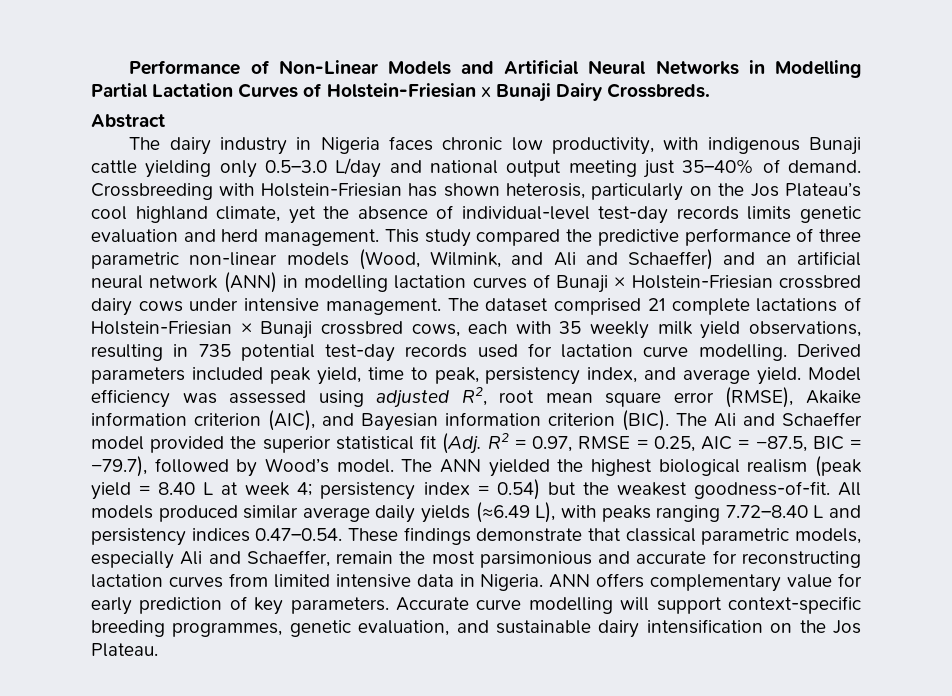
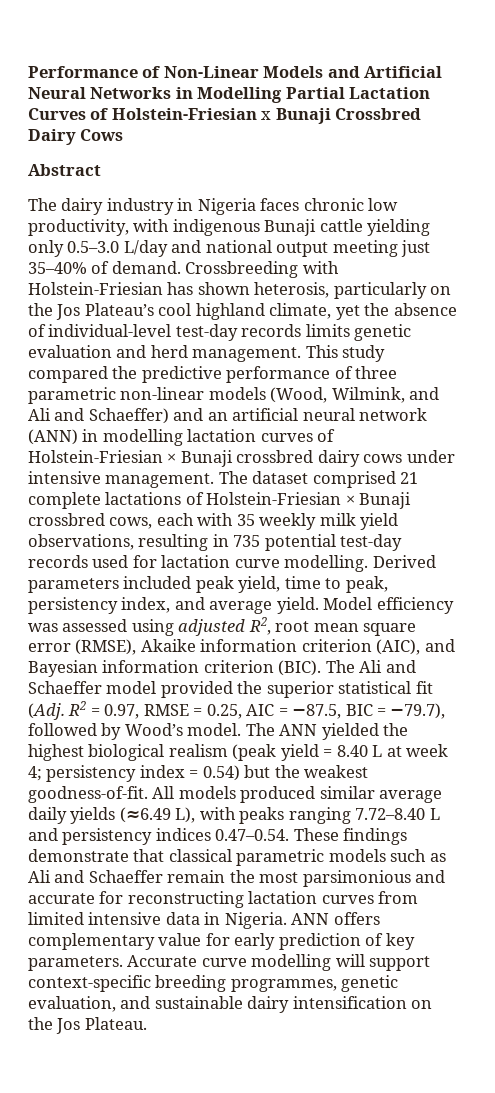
[555,83,711,101] Dairy Crossbreds. -> [335,108,422,120] [28,129,124,145] Crossbred Dairy Cows
[556,275,773,293] Bunaji × Holstein-Friesian -> [28,450,233,467] Holstein-Friesian × Bunaji
[795,528,861,544] [91,550,330,569] models, especially Ali and Schaeffer, -> [328,849,446,862] [28,870,163,883] models such as Ali and Schaeffer

